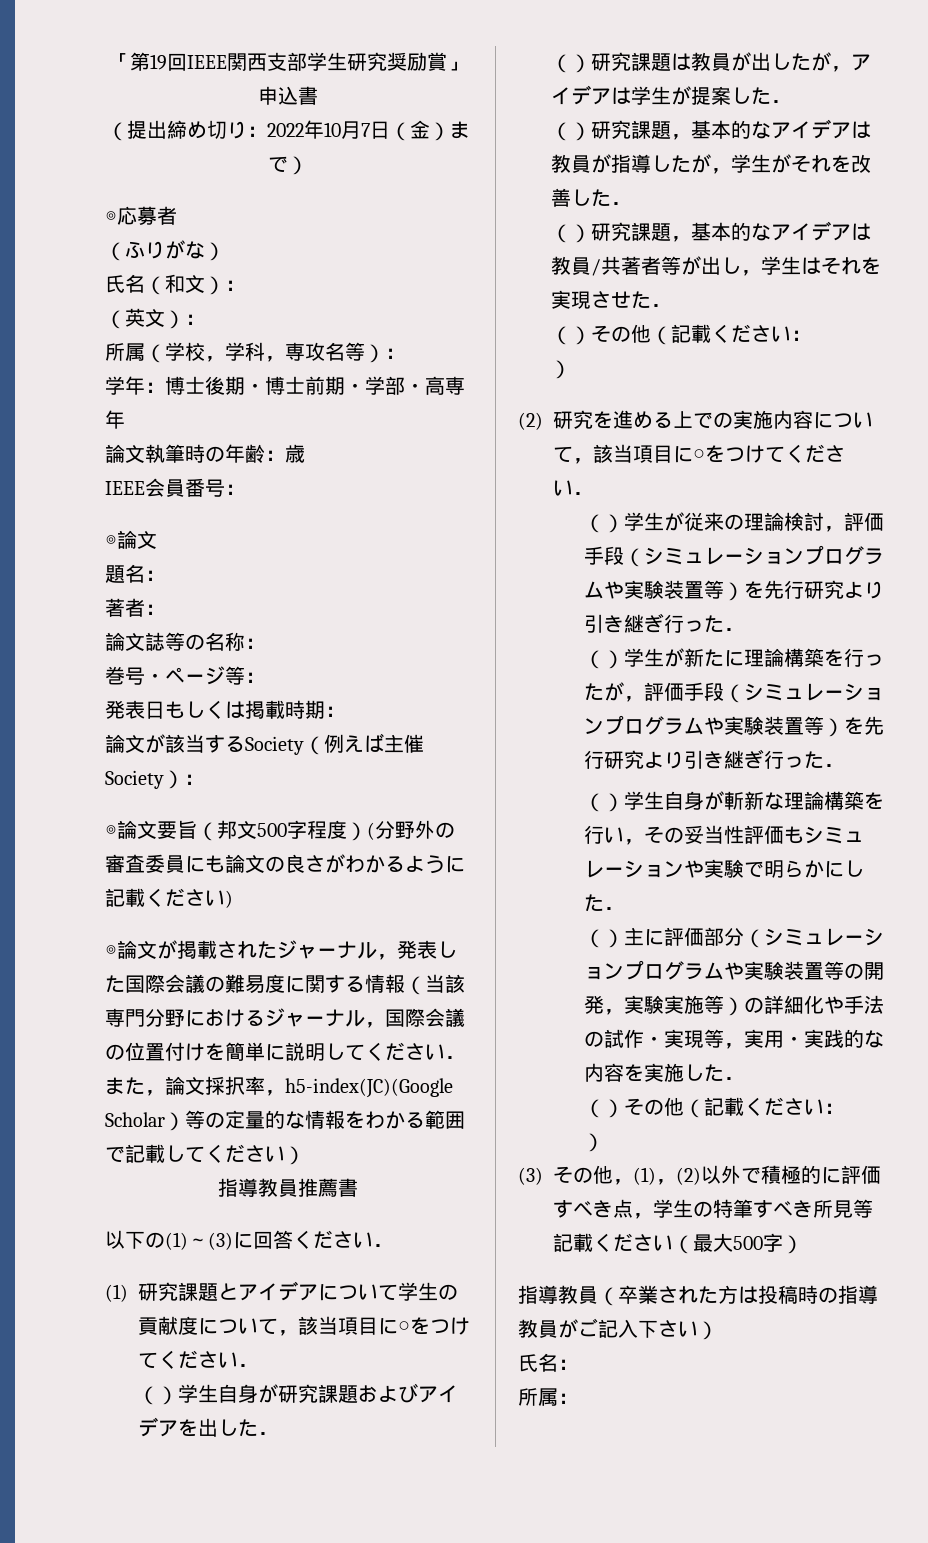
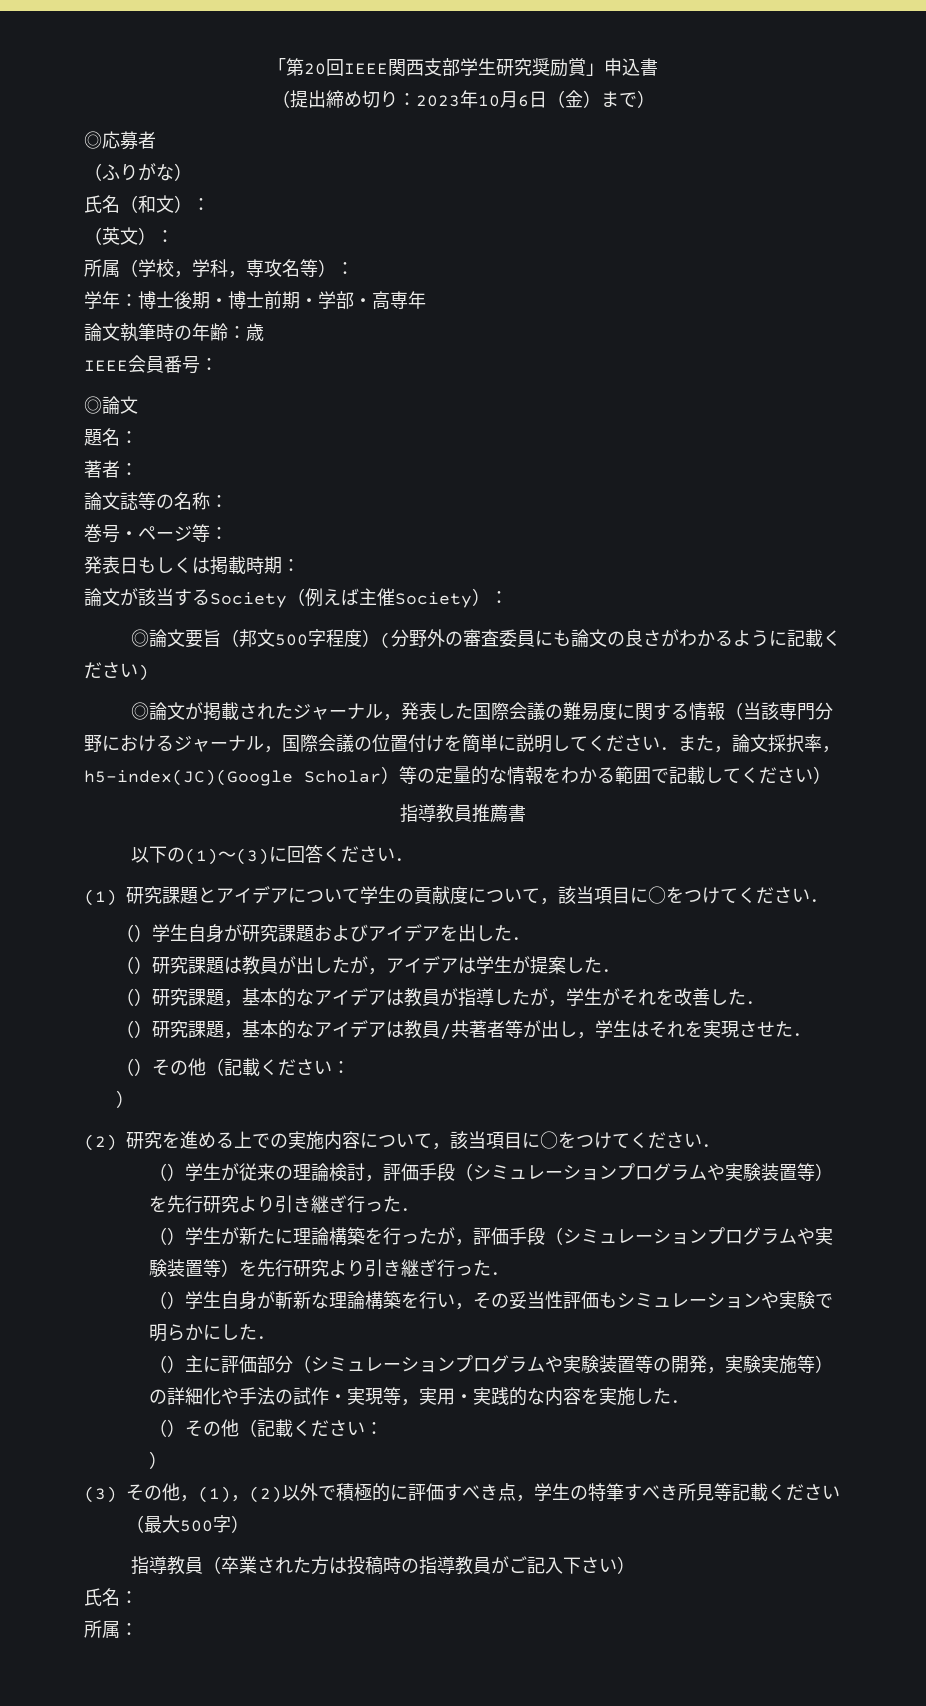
[149,54,167,70] 19 -> [304,63,326,75] 20
[266,123,304,137] 2022 -> [415,95,460,107] 2023
[360,123,370,137] 7 -> [517,95,529,107] 6

